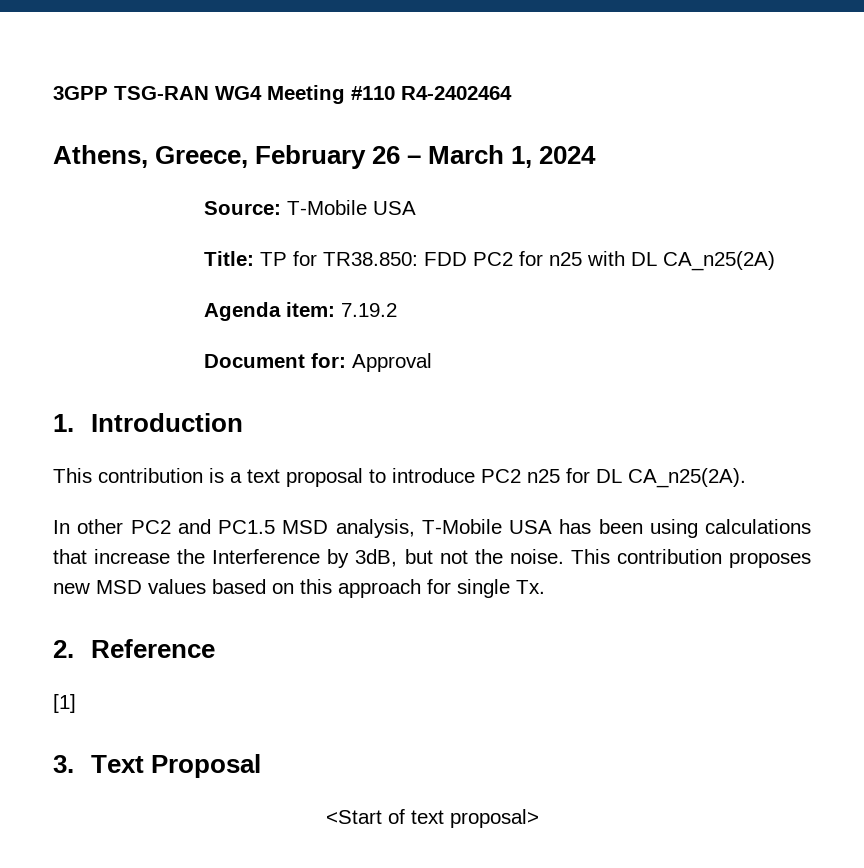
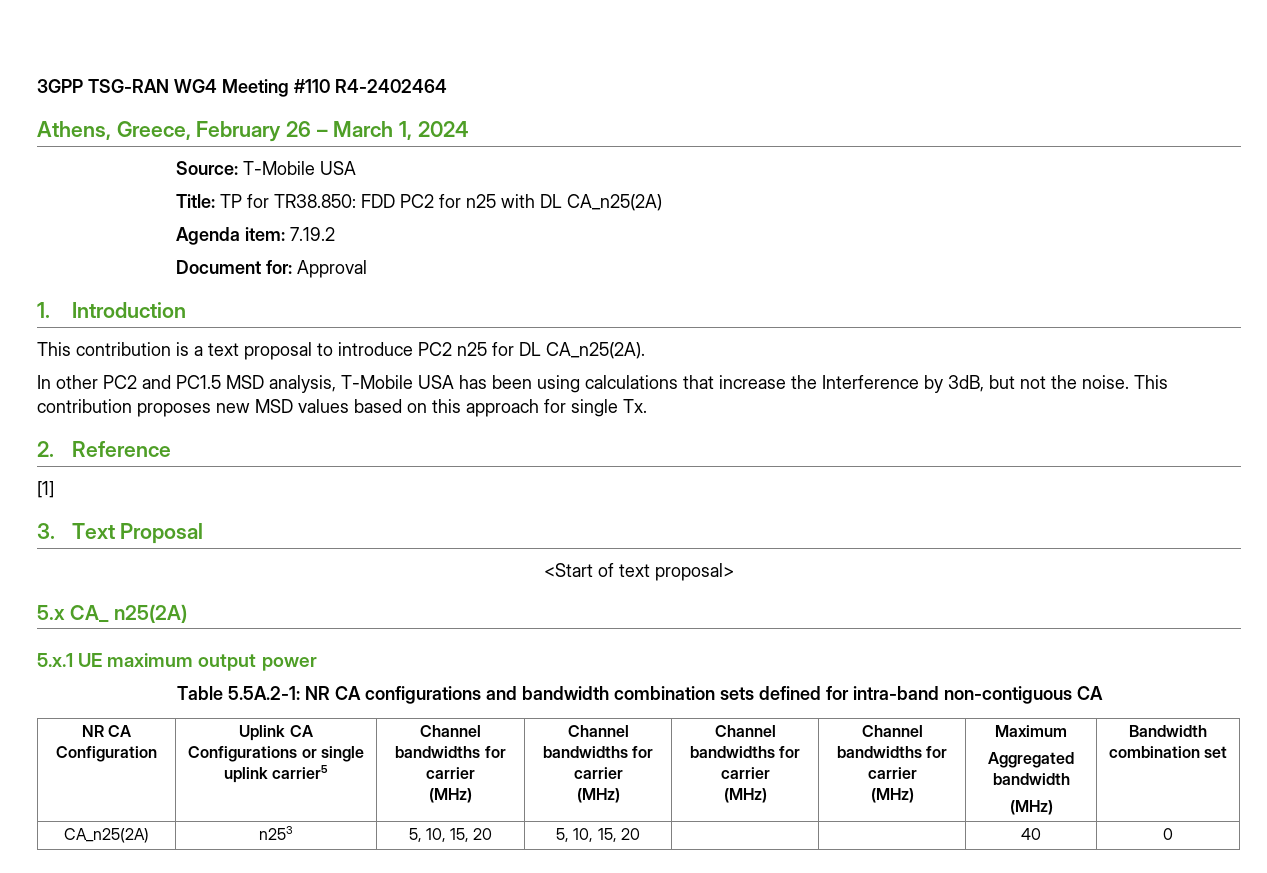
(539, 818) none -> [37,604,187,623] [37,653,317,671] [176,686,1103,704] [81,725,132,737] [56,746,157,762] [239,725,313,741] [188,746,364,762] [223,765,329,783] [420,725,481,737] [395,746,506,758] [426,767,475,779] [429,788,472,803] [567,725,629,737] [542,746,654,758] [573,767,623,779] [576,788,620,803] [714,725,776,737] [689,746,801,758] [720,767,770,779] [723,788,767,803] [861,725,923,737] [836,746,948,758] [867,767,917,779] [870,788,914,803] [995,725,1067,737] [988,752,1074,768] [992,773,1070,785] [1009,800,1053,815] [1129,725,1207,737] [1108,746,1228,758] [64,828,149,843] [259,826,293,840] [408,828,493,842] [556,828,640,842] [1021,828,1041,840] [1163,828,1173,840] // 5.x CA_ n25(2A) // 5.x.1 UE maximum output power // Table 5.5A.2-1: NR CA configurations and bandwidth combination sets defined for intra-band non-contiguous CA // NR CA Configuration | Uplink CA Configurations or single uplink carrier5 | Channel bandwidths for carrier // (MHz) | Channel bandwidths for carrier // (MHz) | Channel bandwidths for carrier // (MHz) | Channel bandwidths for carrier // (MHz) | Maximum // Aggregated bandwidth // (MHz) | Bandwidth combination set // CA_n25(2A) | n253 | 5, 10, 15, 20 | 5, 10, 15, 20 | | | 40 | 0

